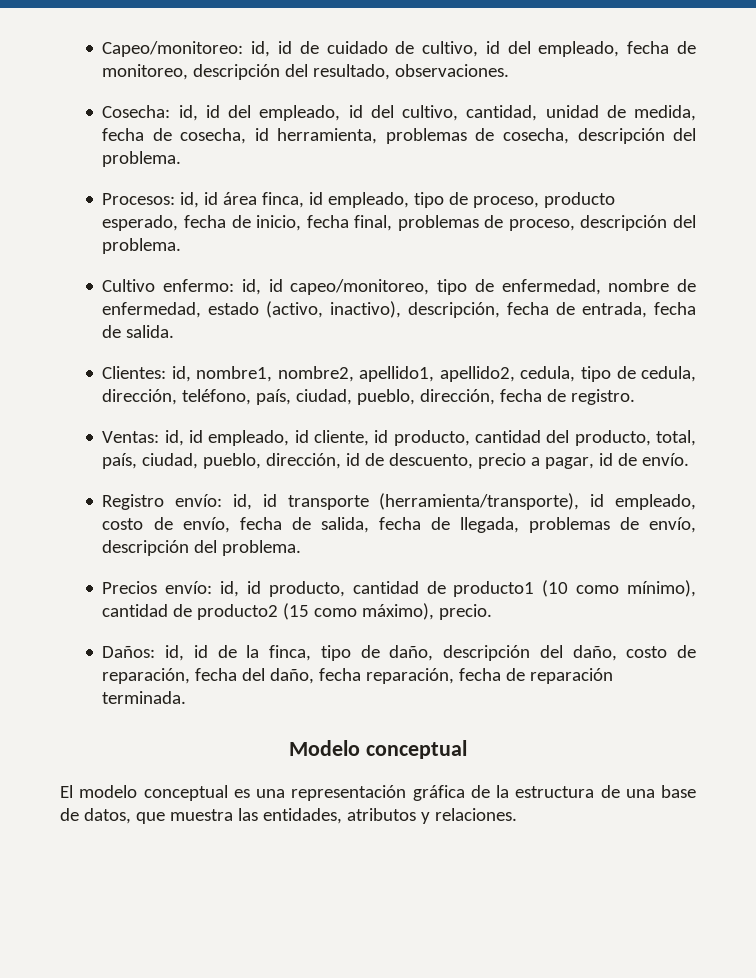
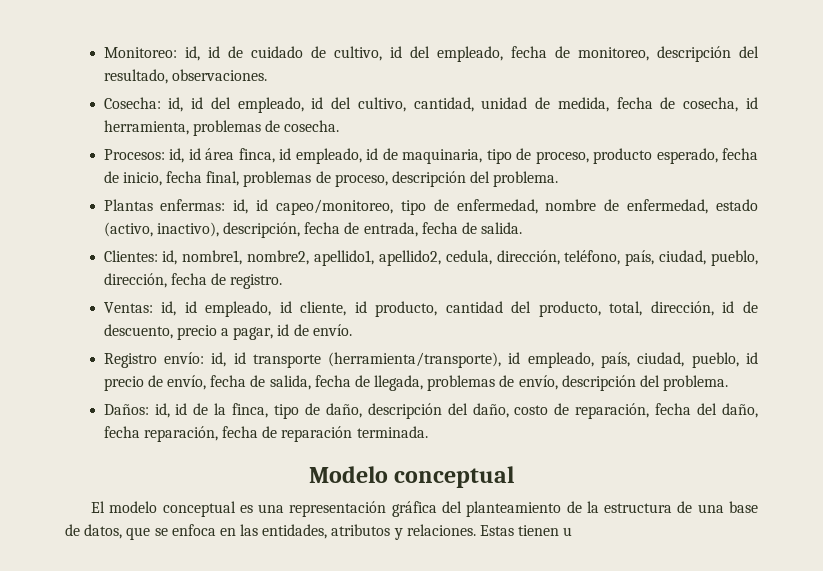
[102,41,244,57] Capeo/monitoreo: -> [103,47,177,58] Monitoreo:
[502,128,696,144] [102,151,182,167] cosecha, descripción del problema. -> [284,120,340,132] cosecha.
(410, 200) none -> [366,148,483,164] id de maquinaria,
[102,279,235,292] Cultivo enfermo: -> [103,199,226,211] Plantas enfermas:
[580,366,696,382] tipo de cedula, -> (492, 257) none
[102,453,262,469] país, ciudad, pueblo, -> (643, 308) none
[102,518,144,530] costo -> [601,352,758,368] [103,376,144,391] país, ciudad, pueblo, id precio
[102,580,697,597] [102,603,493,620] // Precios envío: id, id producto, cantidad de producto1 (10 como mínimo), cantidad de producto2 (15 como máximo), precio. -> (729, 383) none
(465, 793) none -> [442,501,562,517] del planteamiento
[169,809,233,821] muestra -> [154,524,236,536] se enfoca en
(517, 814) none -> [480,525,573,536] Estas tienen u

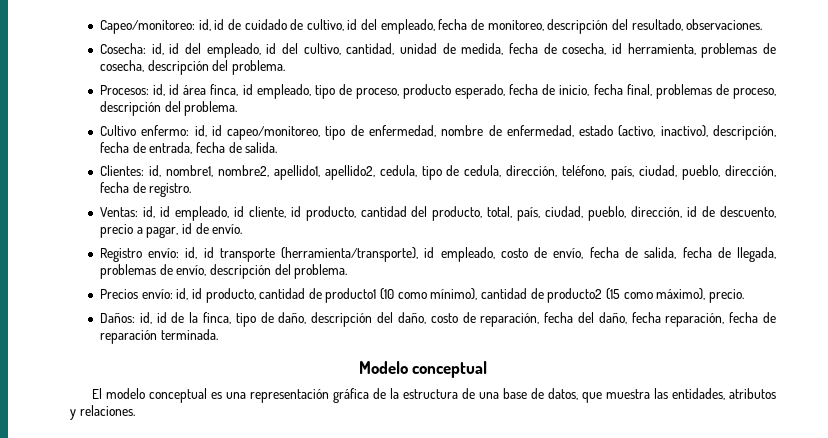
[103,47,177,58] Monitoreo: -> [99,20,195,34] Capeo/monitoreo:
[284,120,340,132] cosecha. -> [99,60,285,75] cosecha, descripción del problema.
[366,148,483,164] id de maquinaria, -> (311, 91) none
[103,199,226,211] Plantas enfermas: -> [99,125,190,136] Cultivo enfermo:
(492, 257) none -> [421,165,502,180] tipo de cedula,
(643, 308) none -> [517,206,627,221] país, ciudad, pueblo,
[601,352,758,368] [103,376,144,391] país, ciudad, pueblo, id precio -> [500,248,528,258] costo
(729, 383) none -> [99,288,744,303] // Precios envío: id, id producto, cantidad de producto1 (10 como mínimo), cantidad de producto2 (15 como máximo), precio.
[442,501,562,517] del planteamiento -> (370, 395) none
[154,524,236,536] se enfoca en -> [606,389,651,399] muestra
[480,525,573,536] Estas tienen u -> (135, 410) none

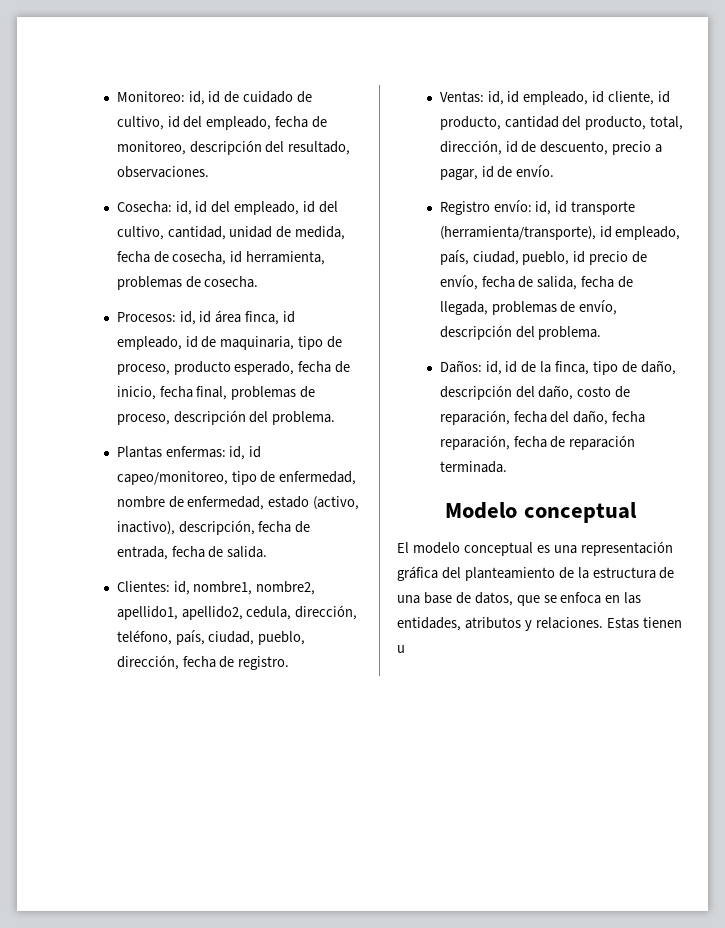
[99,20,195,34] Capeo/monitoreo: -> [116,91,185,102] Monitoreo:
[99,60,285,75] cosecha, descripción del problema. -> [204,276,259,288] cosecha.
(311, 91) none -> [185,336,295,350] id de maquinaria,
[99,125,190,136] Cultivo enfermo: -> [116,446,226,458] Plantas enfermas:
[421,165,502,180] tipo de cedula, -> (292, 613) none
[517,206,627,221] país, ciudad, pueblo, -> (684, 123) none
[500,248,528,258] costo -> [439,250,629,265] país, ciudad, pueblo, id precio
[99,288,744,303] // Precios envío: id, id producto, cantidad de producto1 (10 como mínimo), cantidad de producto2 (15 como máximo), precio. -> (602, 333) none
(370, 395) none -> [441,567,555,581] del planteamiento
[606,389,651,399] muestra -> [543,592,621,604] se enfoca en
(135, 410) none -> [606,617,682,629] [397,645,405,653] Estas tienen u

